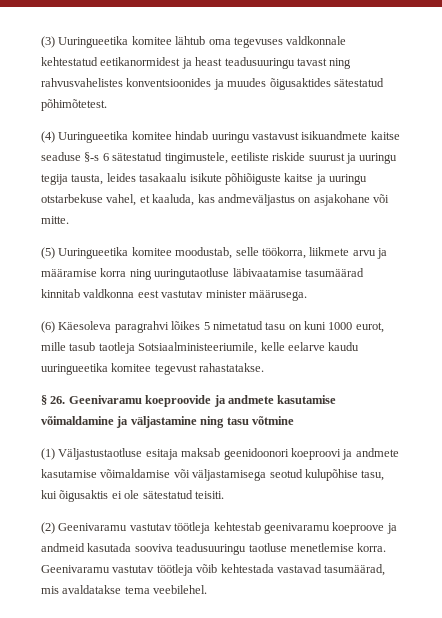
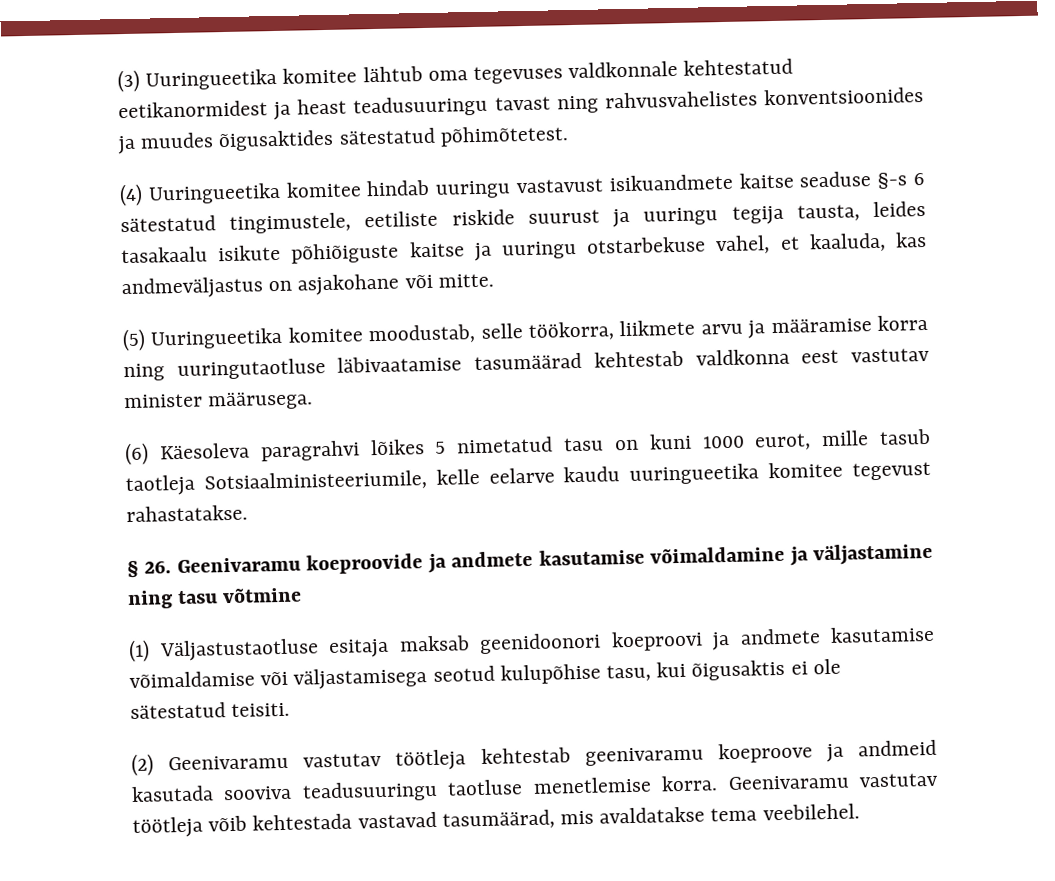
[41,289,80,298] kinnitab -> [593,350,684,368] kehtestab

